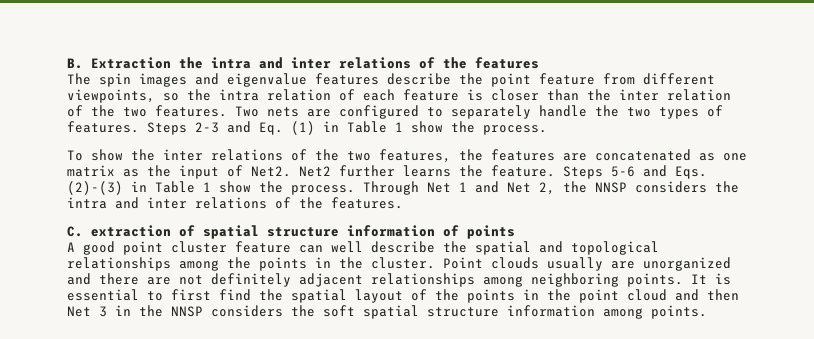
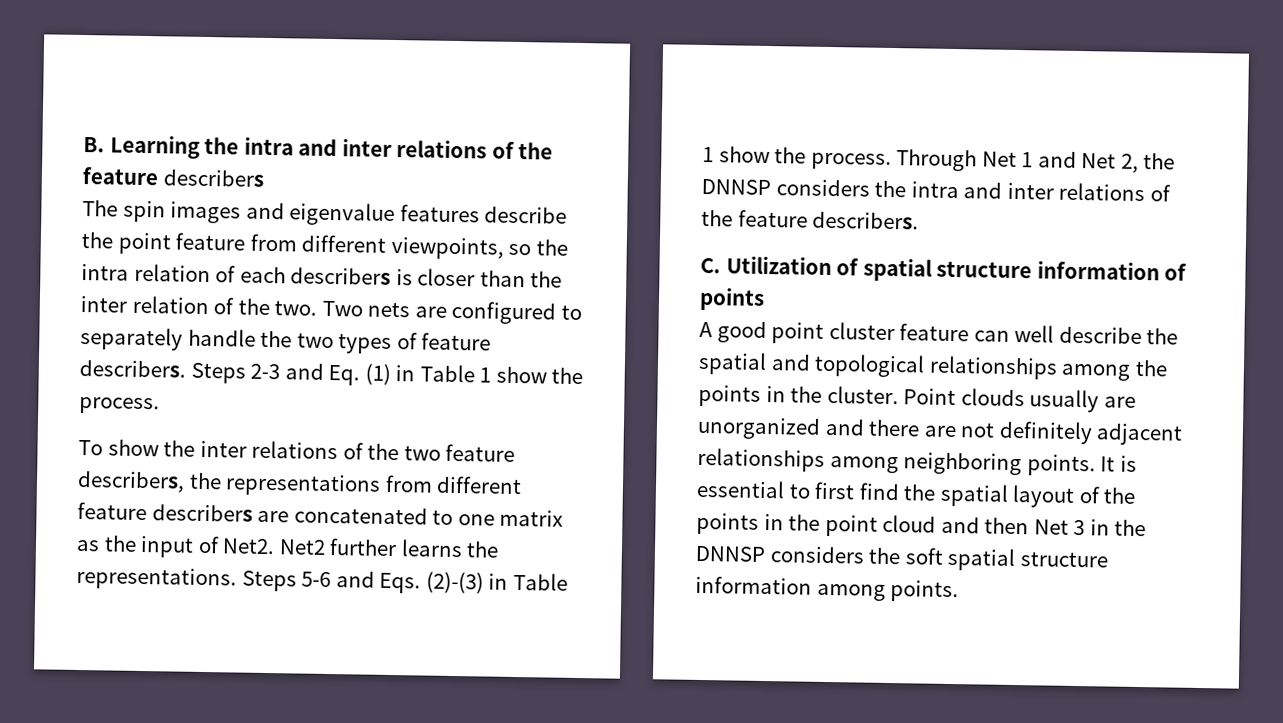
[91,57,539,69] Extraction the intra and inter relations of the features -> [109,134,554,160] [82,167,265,187] Learning the intra and inter relations of the feature describers
[403,89,459,101] feature -> [290,267,392,285] describers
[123,105,227,117] two features. -> [274,300,318,316] two.
[67,121,139,133] features. -> [421,332,492,351] [79,359,186,378] feature describers.
[379,149,555,163] features, the features -> [445,443,516,462] [77,470,523,497] [77,501,253,522] feature describers, the representations from different feature describers
[699,153,715,161] as -> [432,509,454,526] to
[491,165,555,177] feature. -> [76,566,237,591] representations.
[595,182,627,193] NNSP -> [701,178,771,196] DNNSP
[331,197,403,209] features. -> [737,209,920,230] feature describers.
[91,225,171,237] extraction -> [725,255,832,276] Utilization
[171,306,203,317] NNSP -> [695,545,766,563] DNNSP

